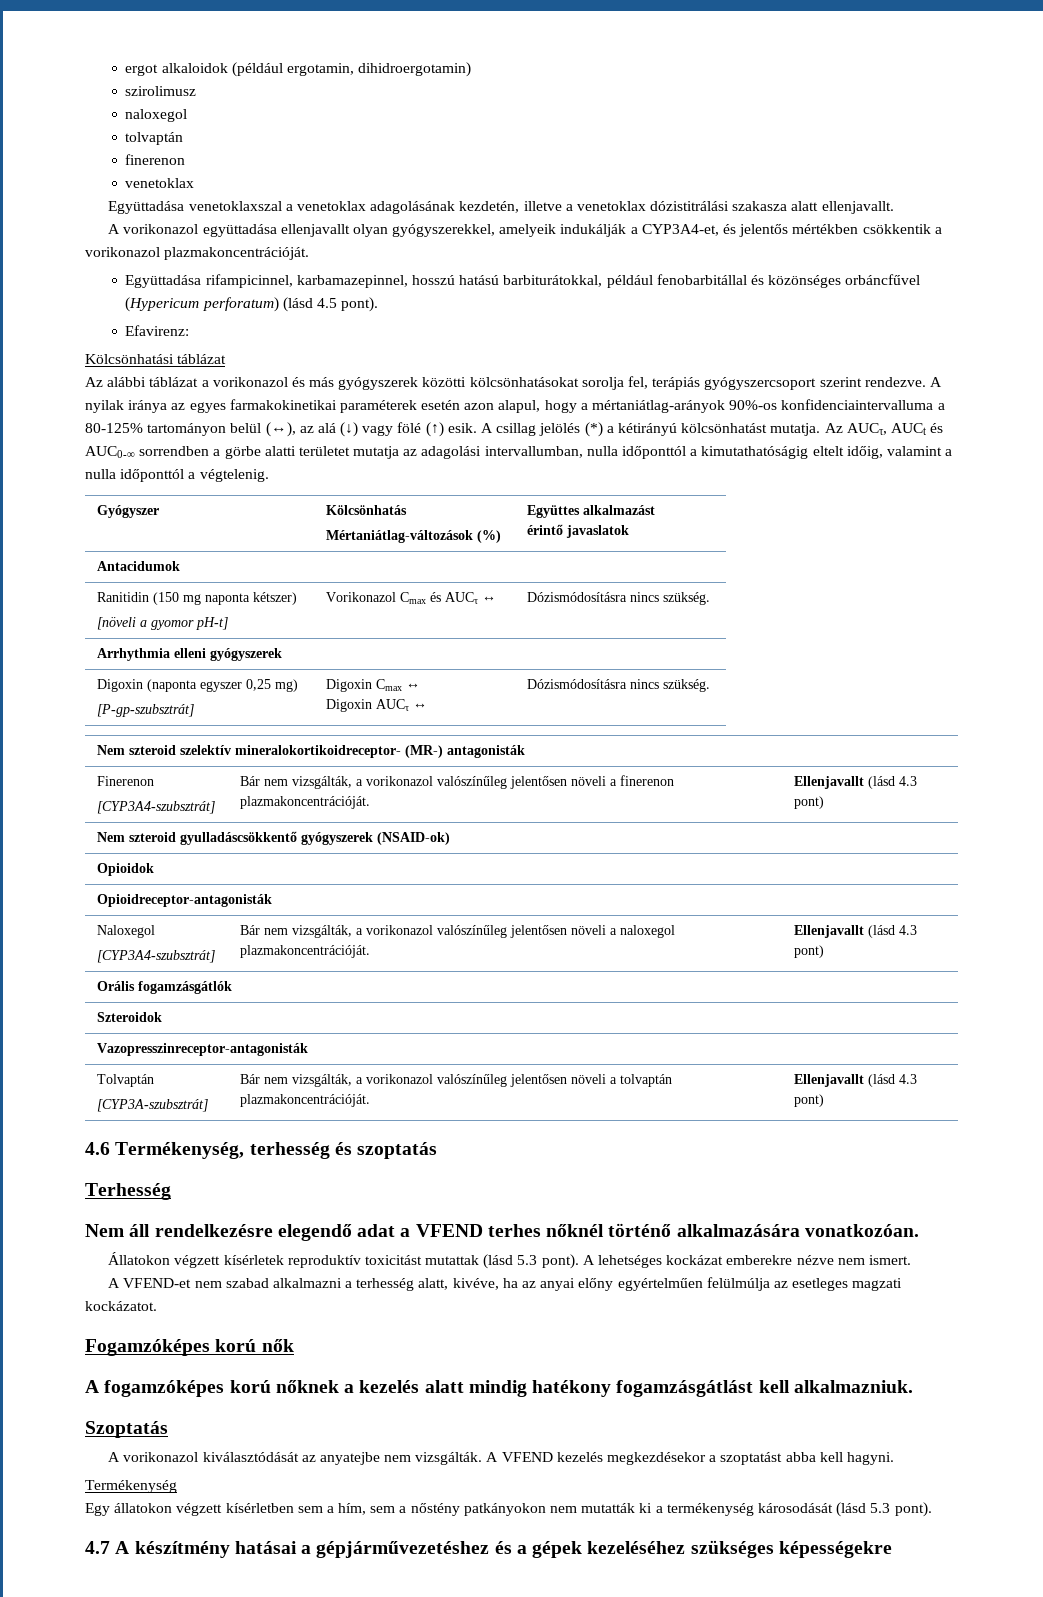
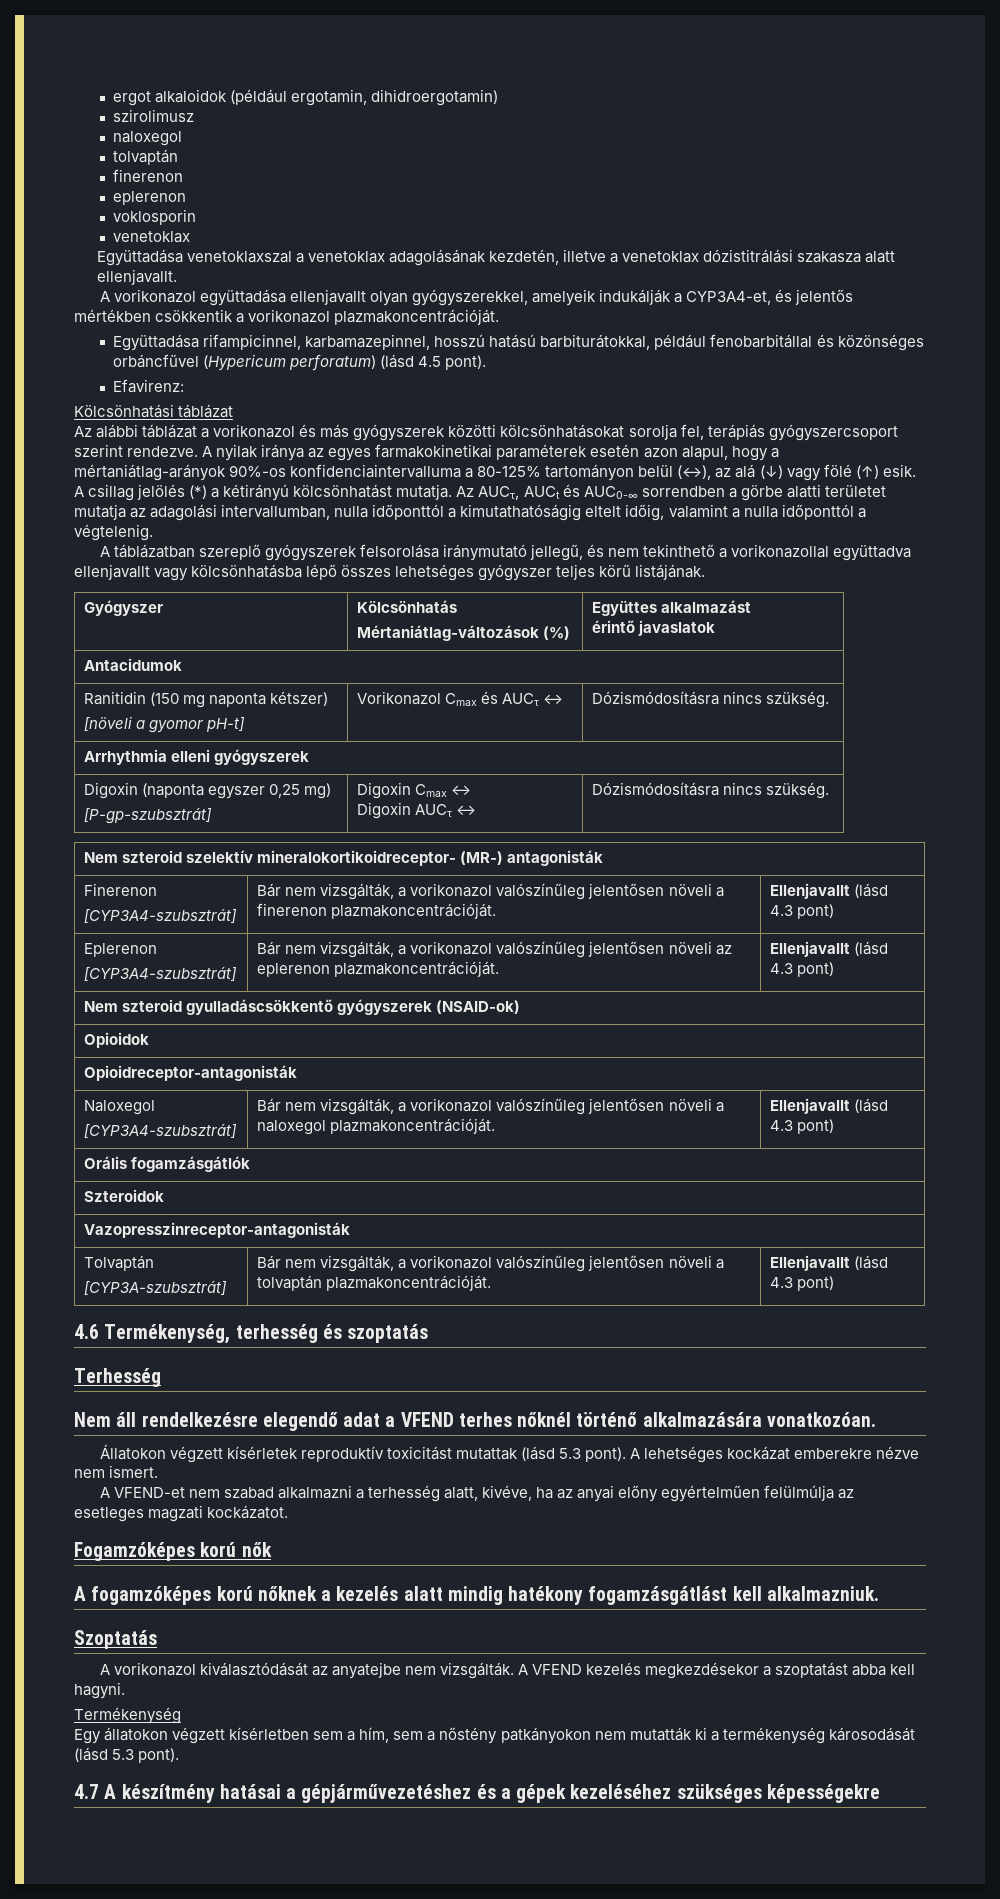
(186, 159) none -> [113,191,187,205] [113,209,197,225] // eplerenon // voklosporin
(269, 475) none -> [99,544,912,561] [74,564,706,581] // A táblázatban szereplő gyógyszerek felsorolása iránymutató jellegű, és nem tekinthető a vorikonazollal együttadva ellenjavallt vagy kölcsönhatásba lépő összes lehetséges gyógyszer teljes körű listájának.
(825, 802) none -> [84,943,158,957] [84,966,238,981] [257,941,732,958] [257,961,500,977] [770,941,889,957] [770,962,835,977] // Eplerenon // [CYP3A4-szubsztrát] | Bár nem vizsgálták, a vorikonazol valószínűleg jelentősen növeli az eplerenon plazmakoncentrációját. | Ellenjavallt (lásd 4.3 pont)

